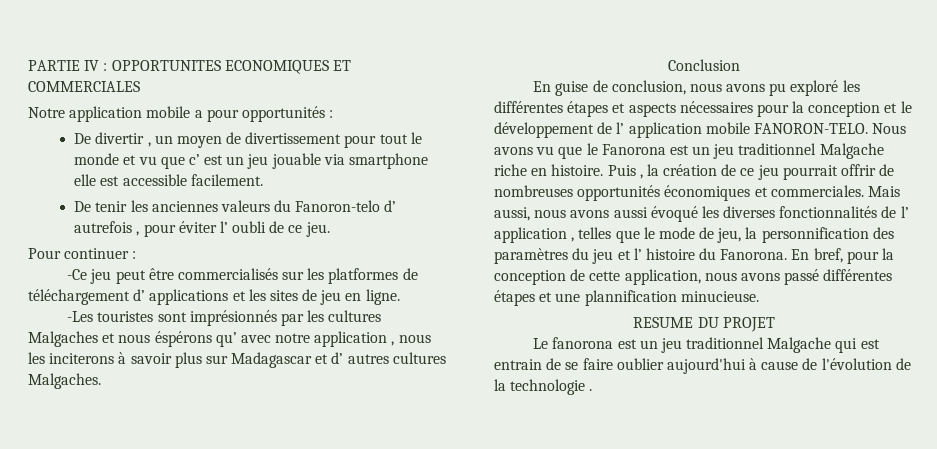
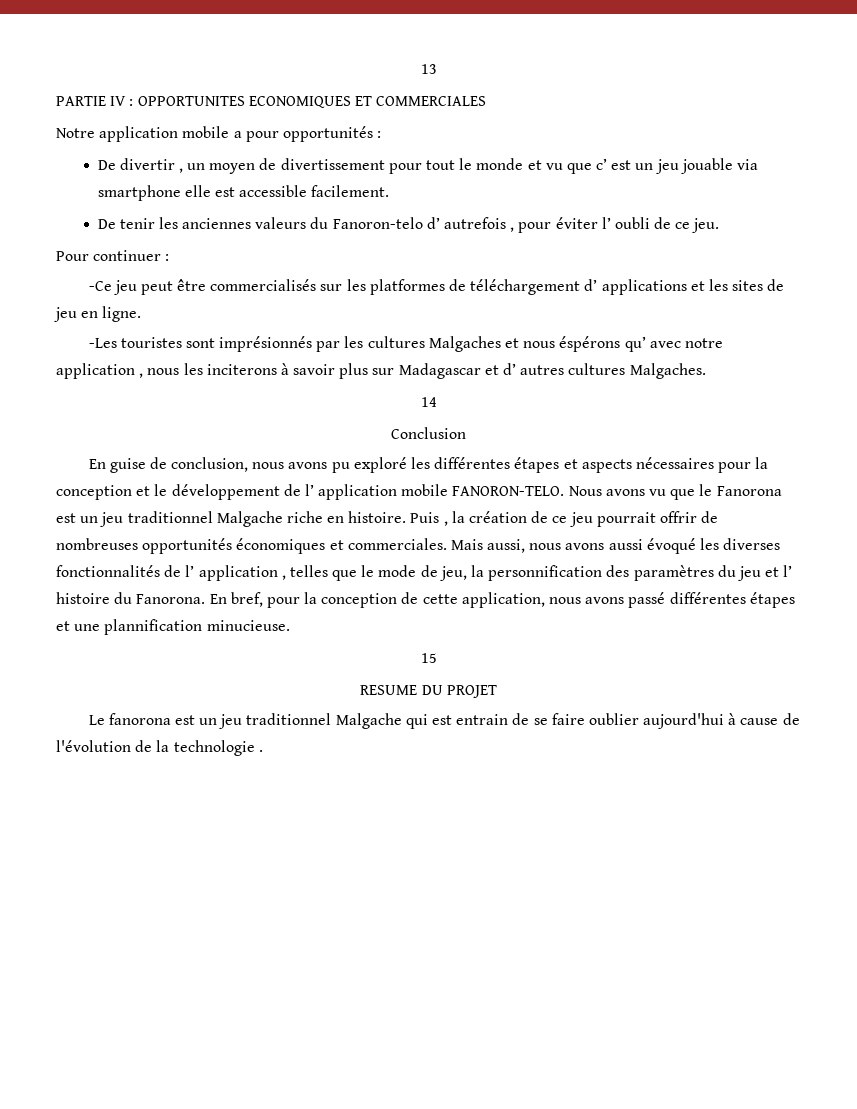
(28, 65) none -> [420,64,437,74] 13 //
(101, 381) none -> [420,397,437,407] // 14
(759, 296) none -> [420,653,437,663] // 15

